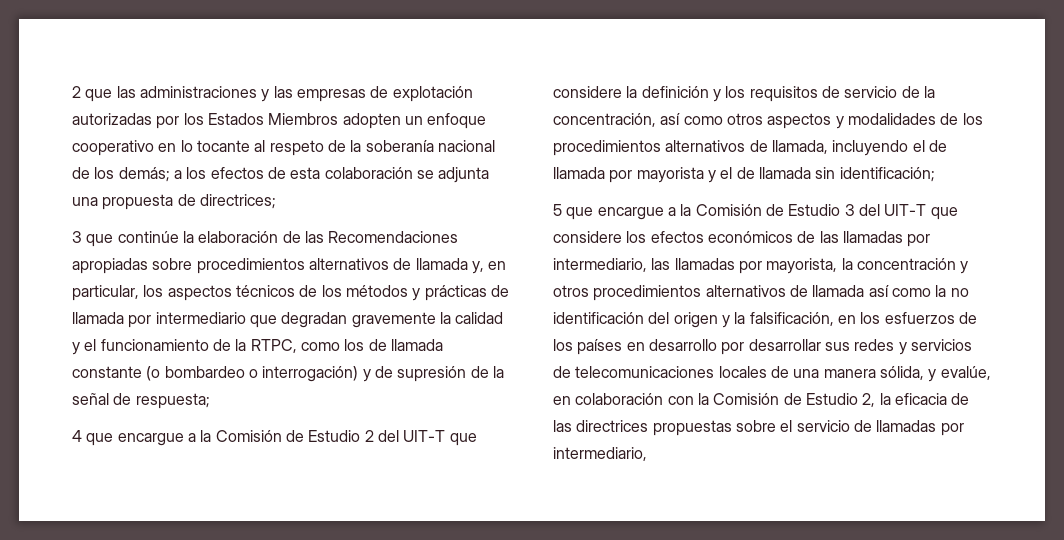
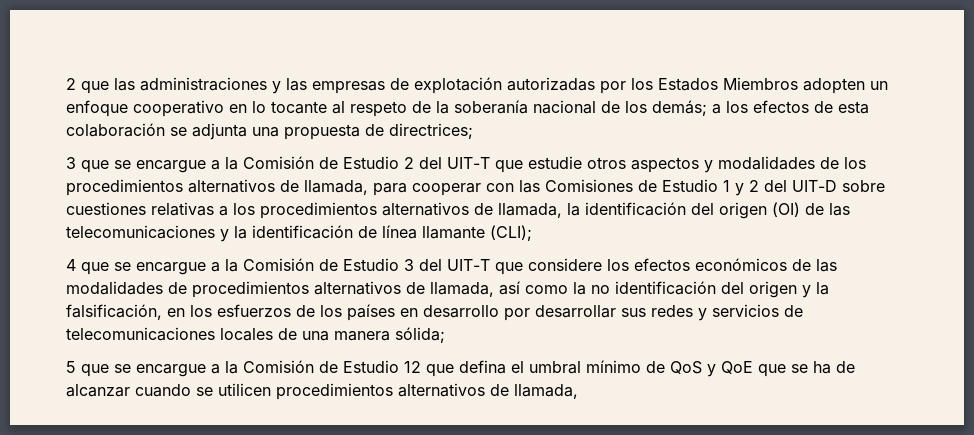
[117,231,459,243] [72,258,507,274] [72,285,509,301] [72,312,504,328] [72,339,443,355] [72,366,504,382] [72,393,210,409] [72,430,114,446] continúe la elaboración de las Recomendaciones apropiadas sobre procedimientos alternativos de llamada y, en particular, los aspectos técnicos de los métodos y prácticas de llamada por intermediario que degradan gravemente la calidad y el funcionamiento de la RTPC, como los de llamada constante (o bombardeo o interrogación) y de supresión de la señal de respuesta; // 4 que -> [114,160,131,169] se
[553,86,935,102] [553,113,723,127] considere la definición y los requisitos de servicio de la concentración, así como -> [528,156,582,169] estudie
[832,140,947,156] [553,167,935,183] [553,204,594,220] incluyendo el de llamada por mayorista y el de llamada sin identificación; // 5 que -> [373,179,885,196] [66,202,850,219] [66,225,532,242] [66,259,131,275] para cooperar con las Comisiones de Estudio 1 y 2 del UIT-D sobre cuestiones relativas a los procedimientos alternativos de llamada, la identificación del origen (OI) de las telecomunicaciones y la identificación de línea llamante (CLI); // 4 que se
[842,231,931,247] [553,258,969,274] [553,285,865,301] llamadas por intermediario, las llamadas por mayorista, la concentración y otros procedimientos alternativos de llamada -> [66,281,494,298] modalidades de procedimientos alternativos de llamada,
[879,366,991,382] [553,393,970,407] [553,420,964,436] [553,447,647,461] sólida, y evalúe, en colaboración con la Comisión de Estudio 2, la eficacia de las directrices propuestas sobre el servicio de llamadas por intermediario, -> [395,327,445,343] [66,360,855,377] [66,383,578,400] sólida; // 5 que se encargue a la Comisión de Estudio 12 que defina el umbral mínimo de QoS y QoE que se ha de alcanzar cuando se utilicen procedimientos alternativos de llamada,

